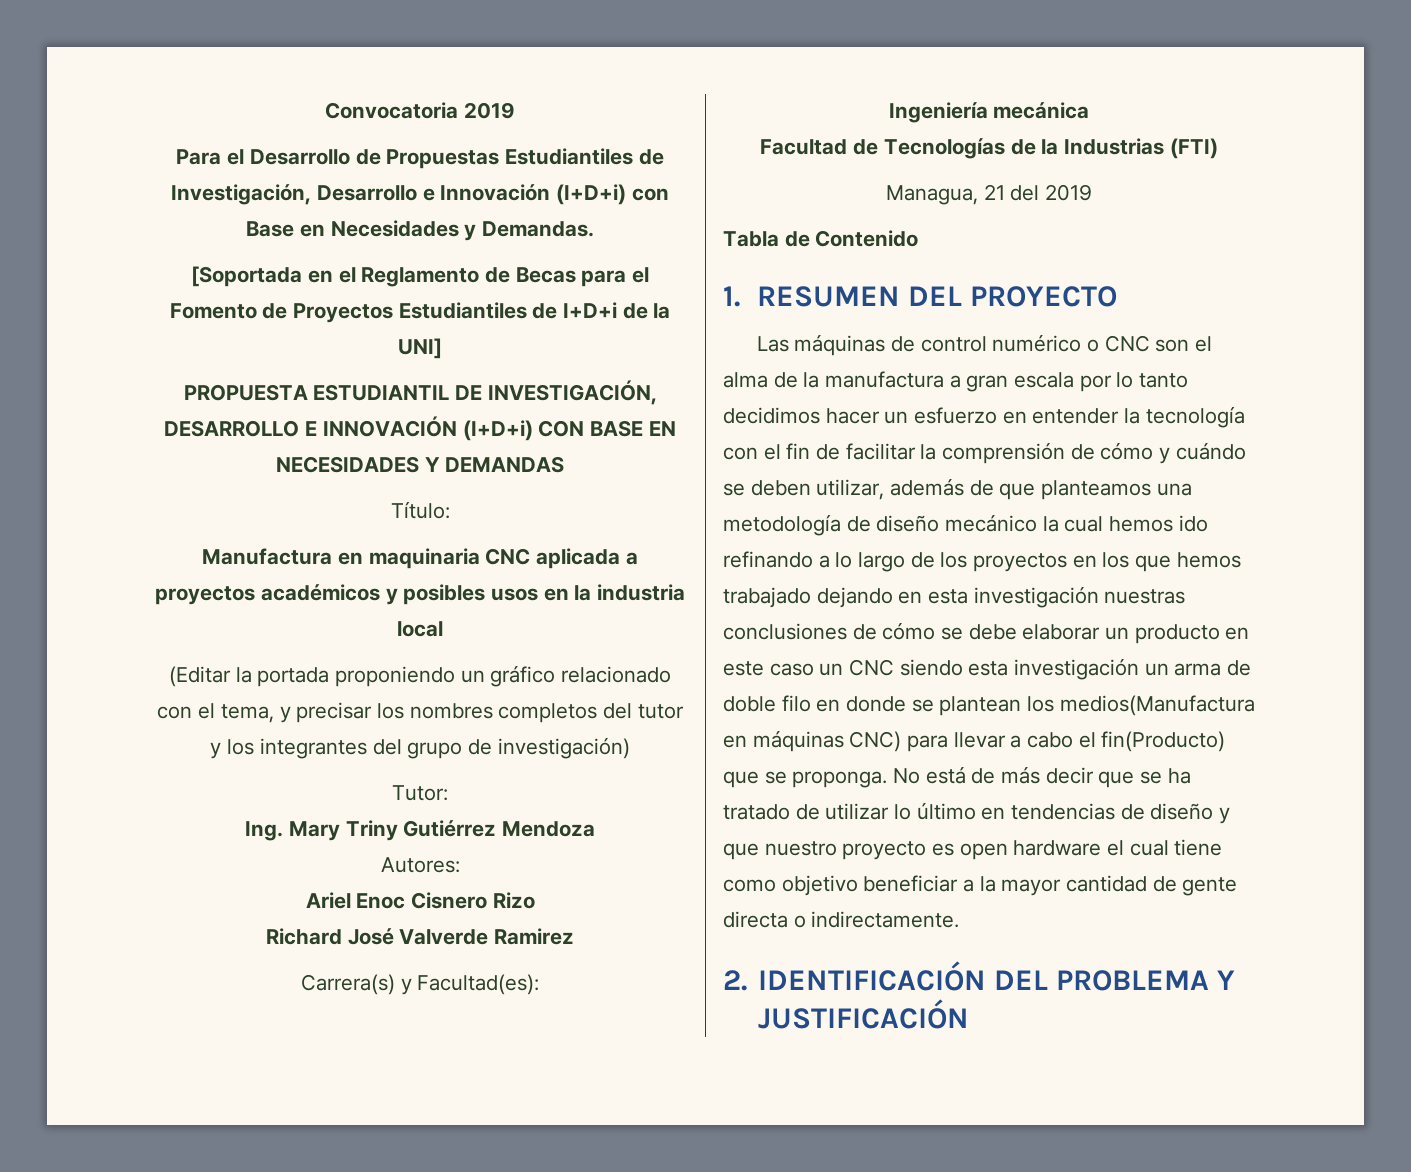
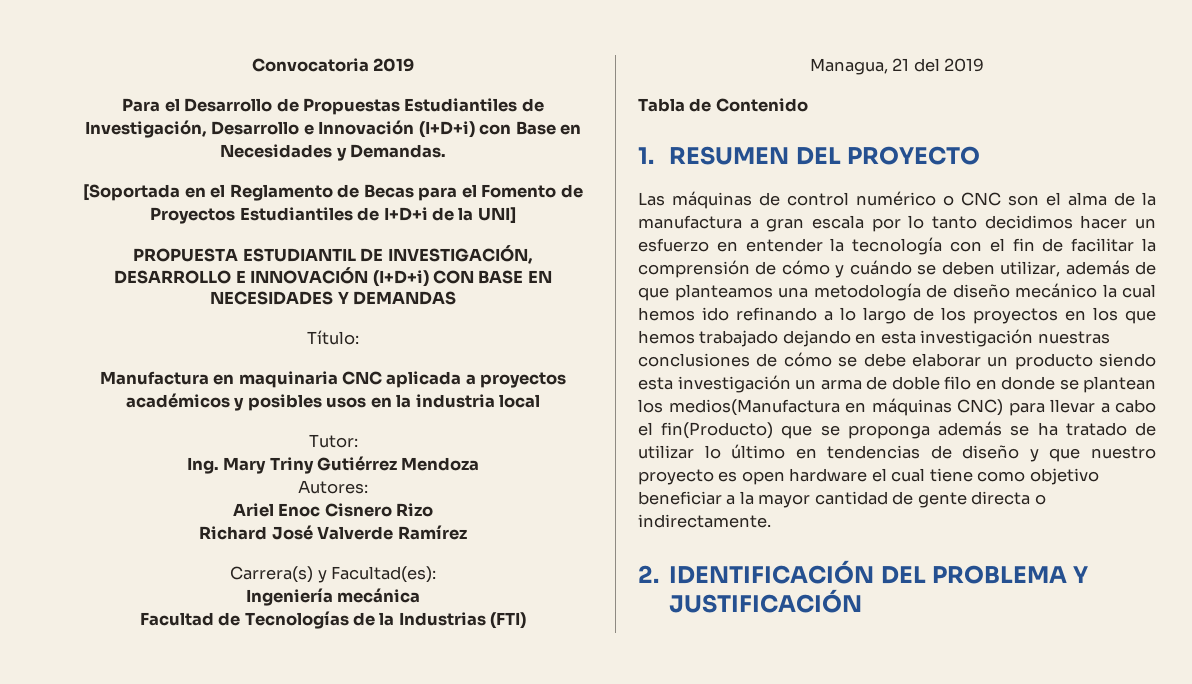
[168,665,672,687] [157,702,684,723] [210,737,630,759] // (Editar la portada proponiendo un gráfico relacionado con el tema, y precisar los nombres completos del tutor y los integrantes del grupo de investigación) -> (541, 401) none
[494,928,575,945] Ramirez -> [397,525,467,540] Ramírez
[1225,627,1250,640] [723,659,895,676] en este caso un CNC -> (1093, 361) none
[792,766,1135,788] proponga. No está de más decir que -> [847,421,1003,439] proponga además

